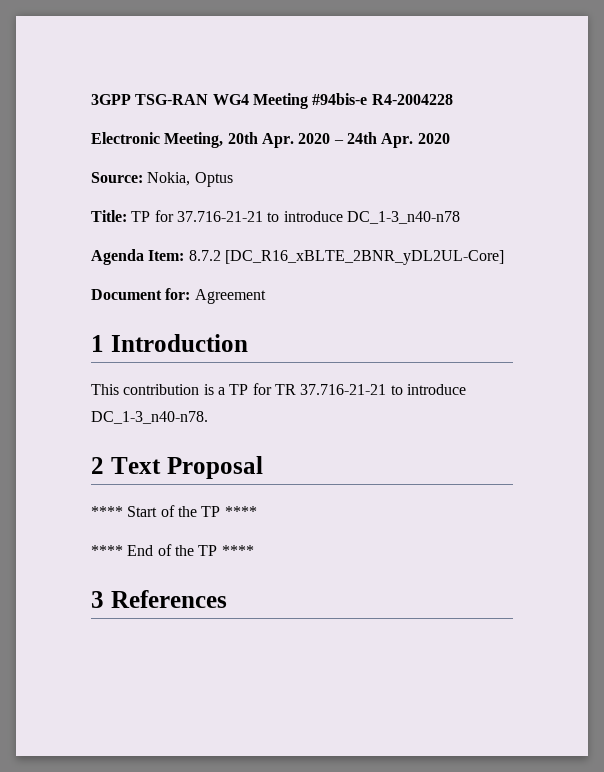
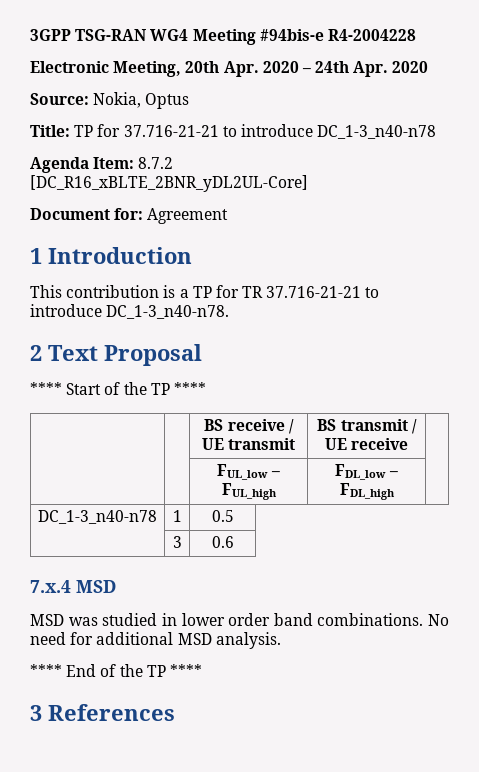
(257, 511) none -> [204,419,294,434] [201,438,296,450] [317,419,417,434] [324,438,409,450] [217,464,280,480] [221,483,277,500] [335,464,398,480] [339,483,395,500] [38,510,157,524] [172,510,182,522] [211,510,234,522] [172,536,182,548] [211,536,234,548] [30,580,116,593] [30,613,449,626] [30,632,281,649] // | | BS receive / UE transmit | BS transmit / UE receive | // | | FUL_low – FUL_high | FDL_low – FDL_high | // DC_1-3_n40-n78 | 1 | 0.5 // | 3 | 0.6 // 7.x.4 MSD // MSD was studied in lower order band combinations. No need for additional MSD analysis.

